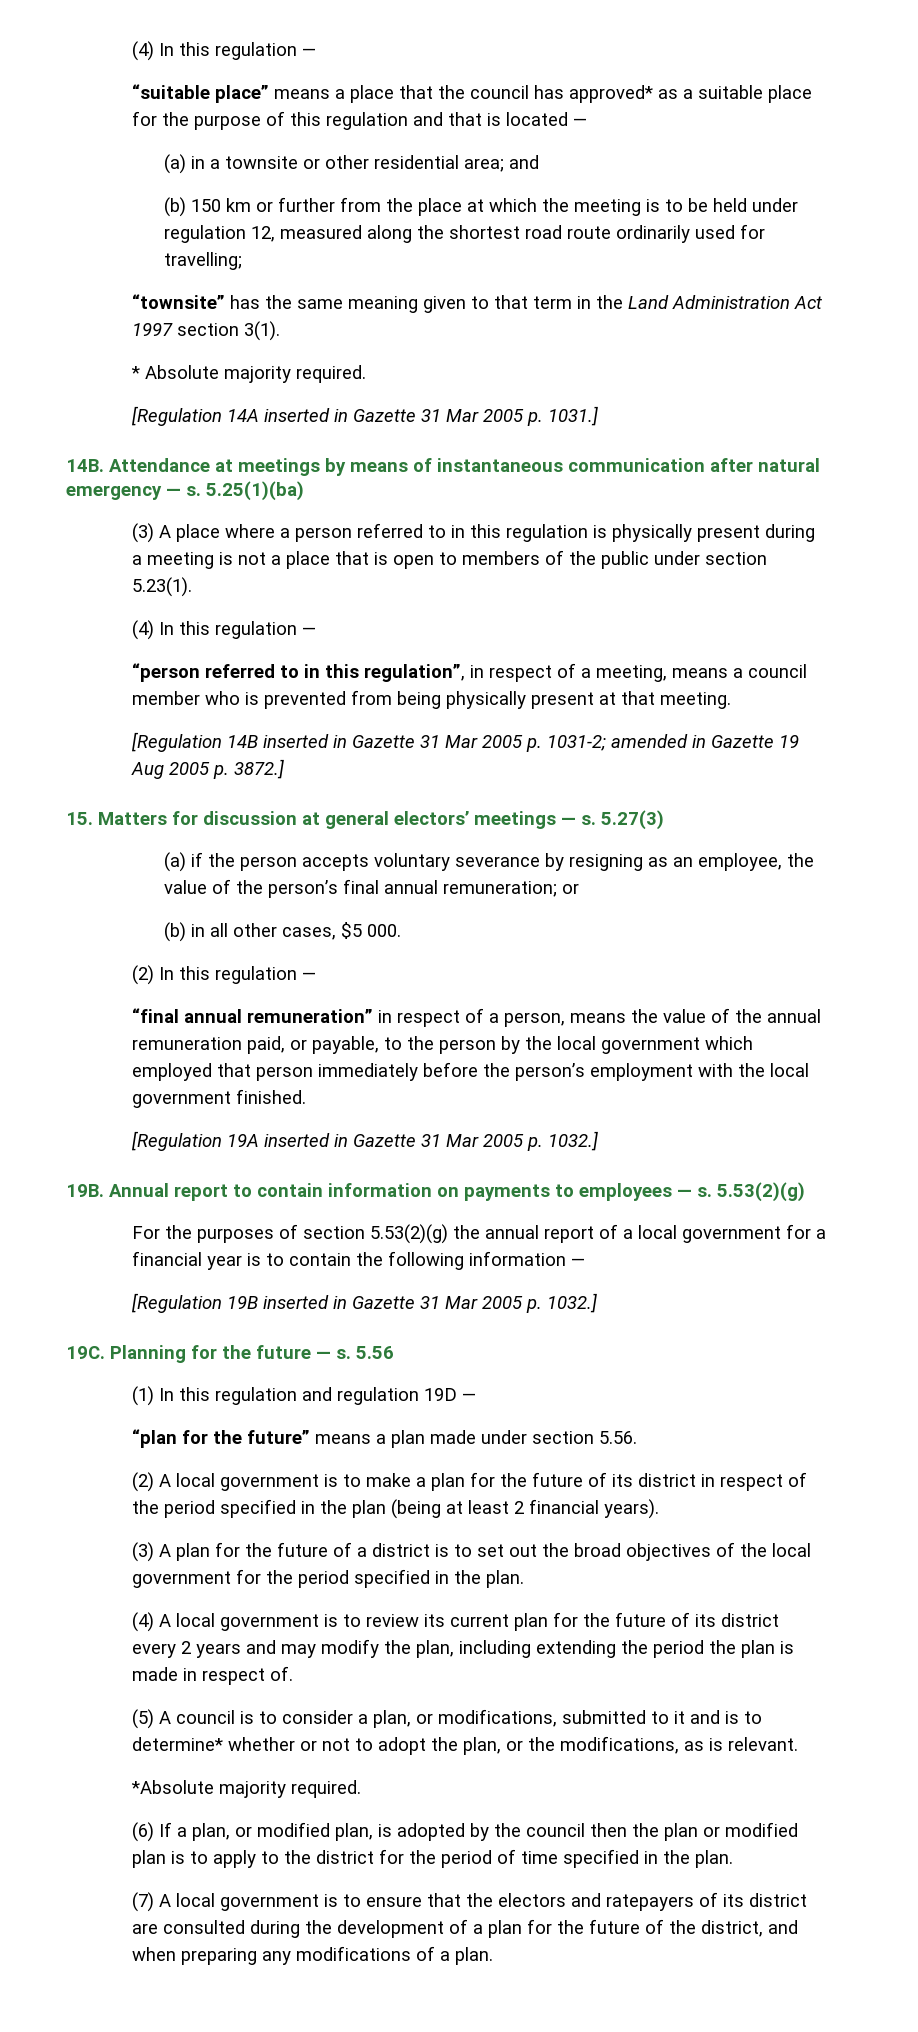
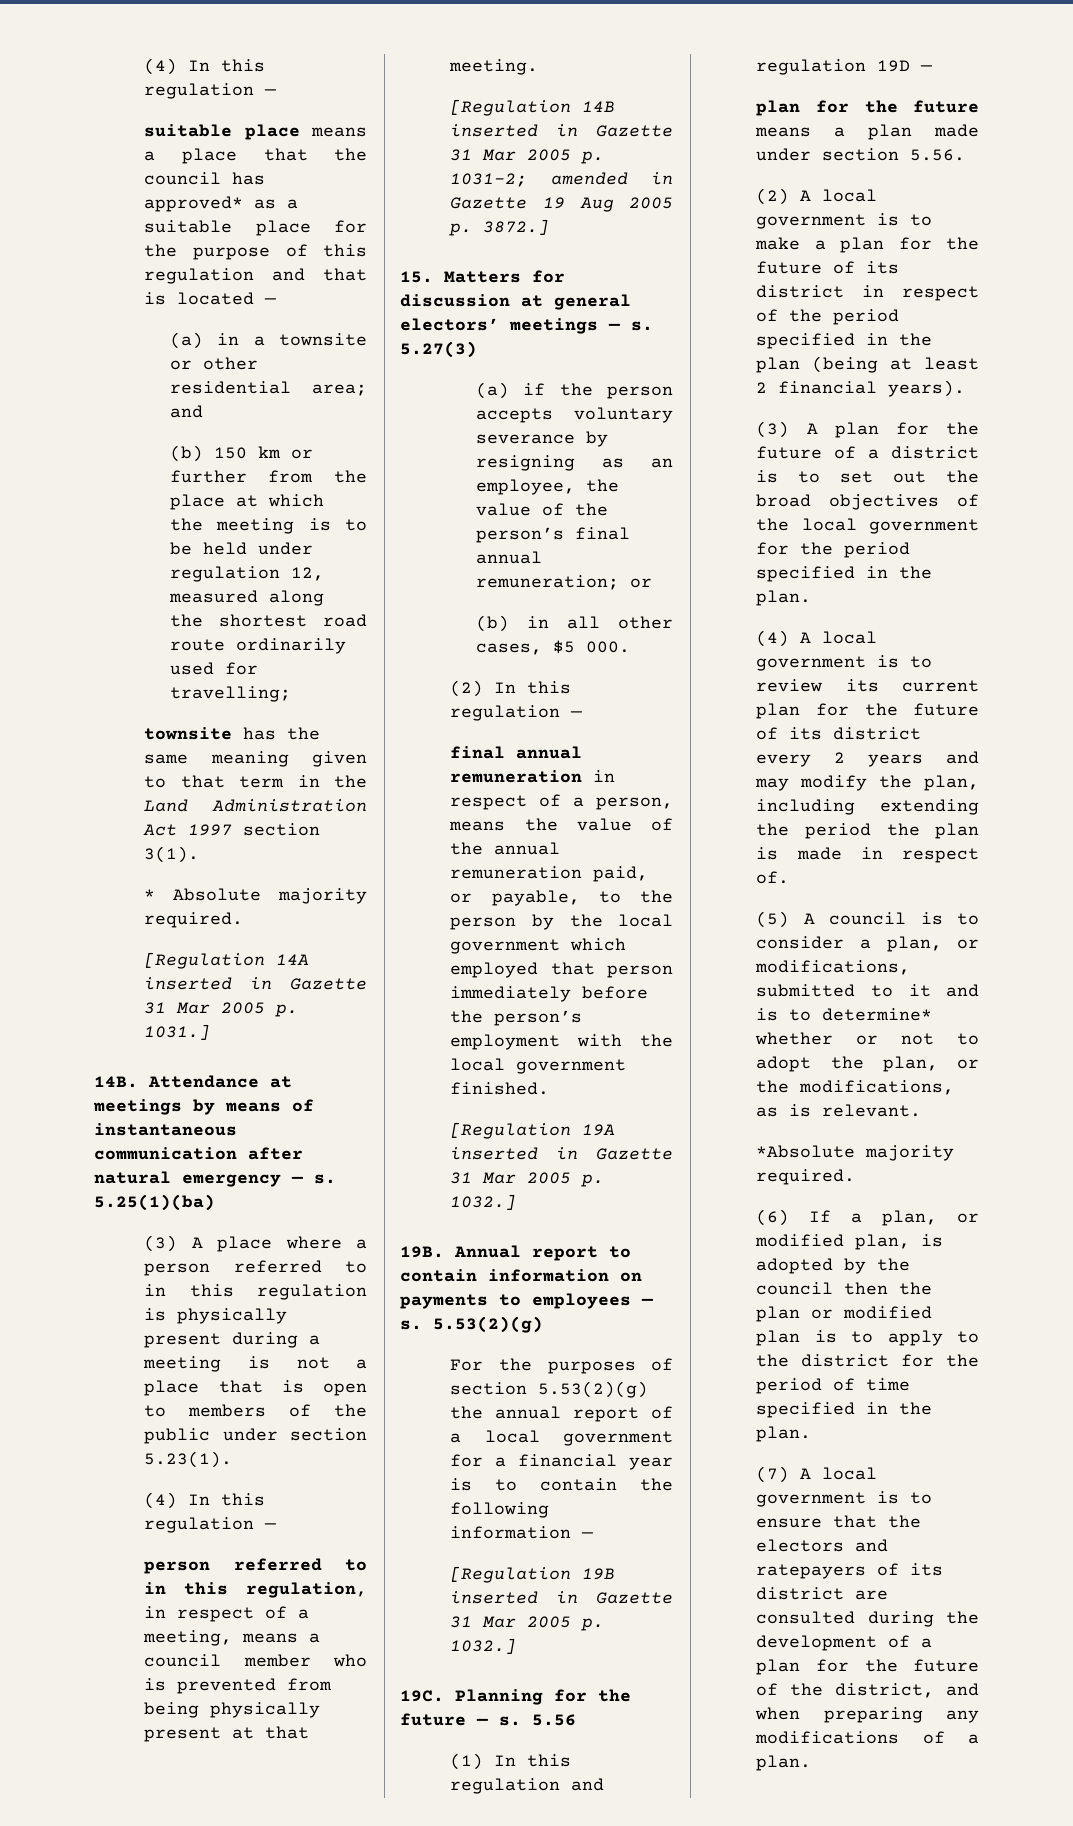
[131,41,316,61] [131,84,269,103] (4) In this regulation — // “suitable place” -> [144,58,266,75] [144,83,278,99] [144,124,300,140] (4) In this regulation — // suitable place
[131,294,225,309] “townsite” -> [144,727,233,740] townsite
[131,663,465,682] “person referred to in this regulation”, -> [144,1558,367,1574] [144,1582,367,1598] person referred to in this regulation,
[131,1008,373,1023] “final annual remuneration” -> [450,746,583,759] [450,770,583,783] final annual remuneration
[131,1429,310,1448] “plan for the future” -> [756,100,979,116] plan for the future

